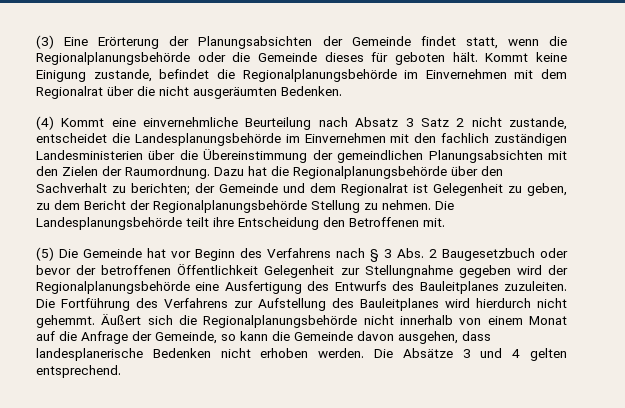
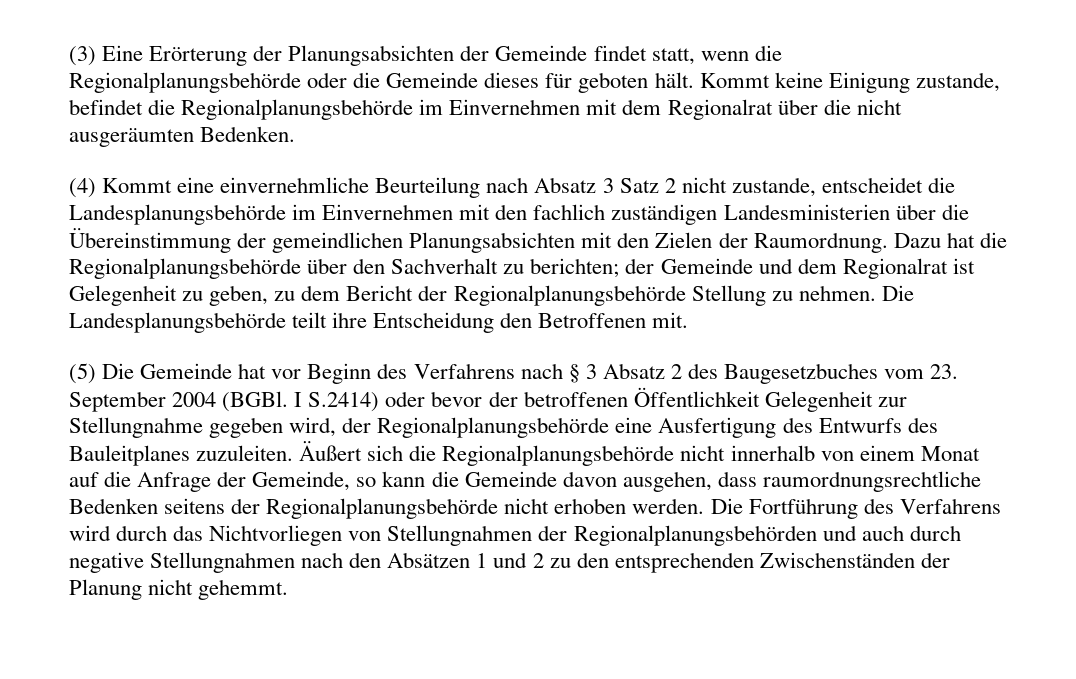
[397,248,535,261] Abs. 2 Baugesetzbuch -> [602,363,959,384] [69,391,380,412] Absatz 2 des Baugesetzbuches vom 23. September 2004 (BGBl. I S.2414)
[516,265,542,275] wird -> [289,417,337,437] wird,
[36,298,567,311] [36,315,95,328] Die Fortführung des Verfahrens zur Aufstellung des Bauleitplanes wird hierdurch nicht gehemmt. -> (294, 453) none
[36,348,568,361] [36,365,121,378] landesplanerische Bedenken nicht erhoben werden. Die Absätze 3 und 4 gelten entsprechend. -> [762,471,981,492] [69,498,1001,519] [69,525,961,546] [69,552,950,573] [69,579,289,600] raumordnungsrechtliche Bedenken seitens der Regionalplanungsbehörde nicht erhoben werden. Die Fortführung des Verfahrens wird durch das Nichtvorliegen von Stellungnahmen der Regionalplanungsbehörden und auch durch negative Stellungnahmen nach den Absätzen 1 und 2 zu den entsprechenden Zwischenständen der Planung nicht gehemmt.

